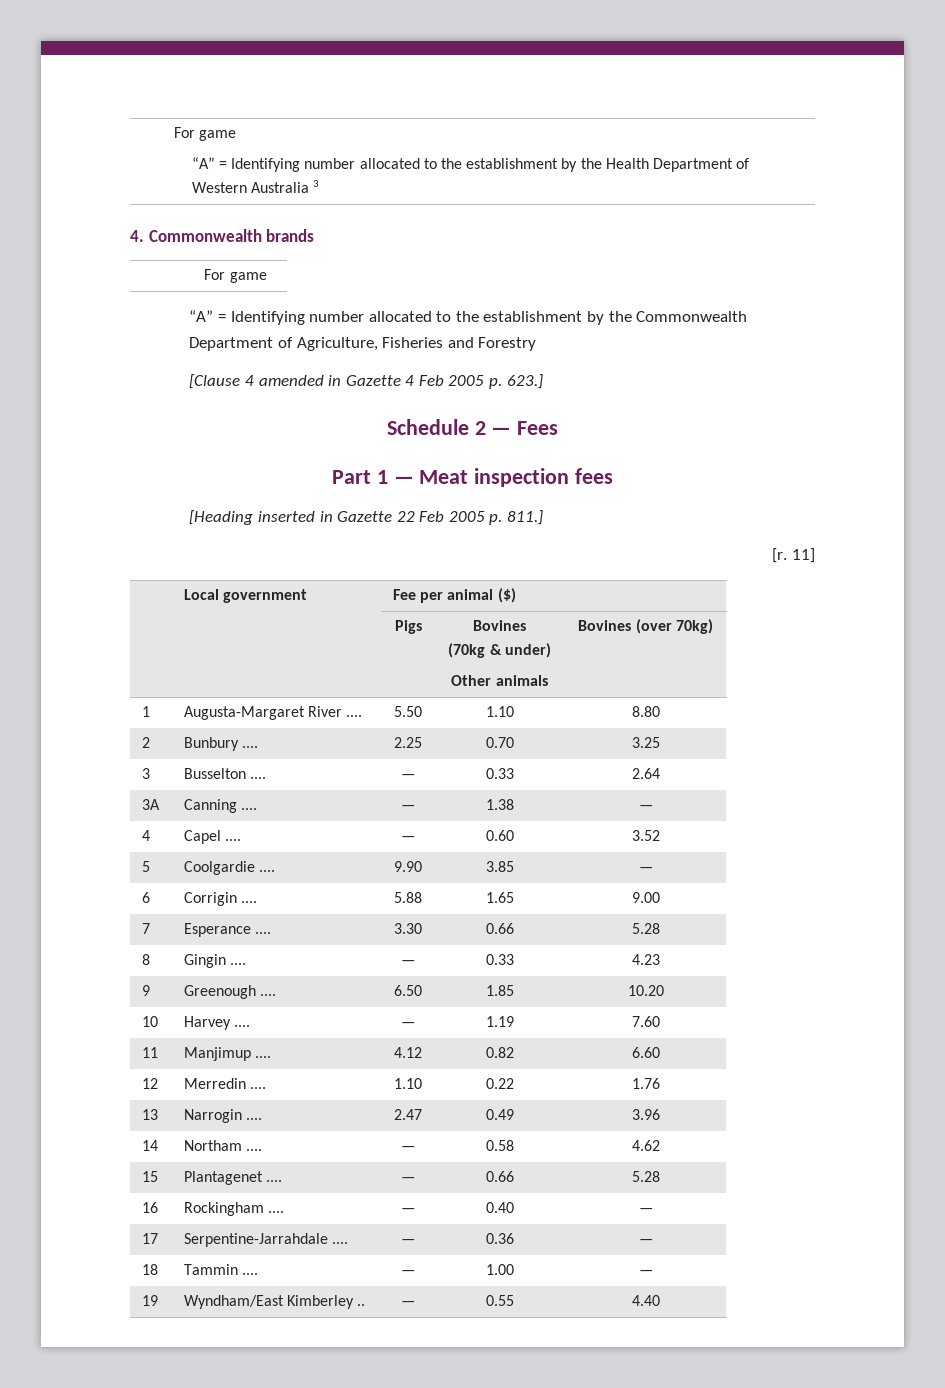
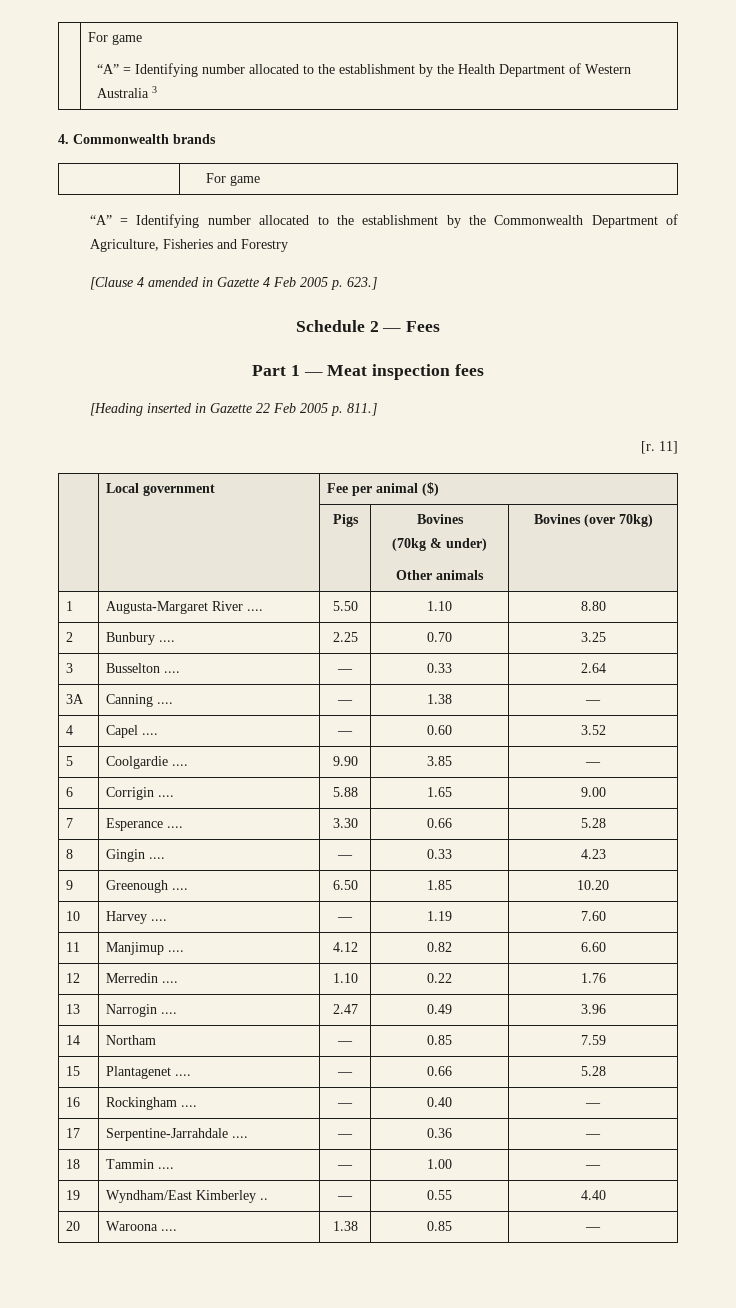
[246,1149,263,1151] [401,1146,415,1151] [485,1140,514,1151] [631,1140,660,1151] .... | — | 0.58 | 4.62 -> [337,1041,353,1045] [427,1035,452,1045] [580,1035,606,1045] | — | 0.85 | 7.59
(660, 1300) none -> [65,1221,80,1231] [105,1221,177,1231] [332,1221,358,1231] [427,1221,452,1231] [585,1227,601,1231] // 20 | Waroona .... | 1.38 | 0.85 | —

